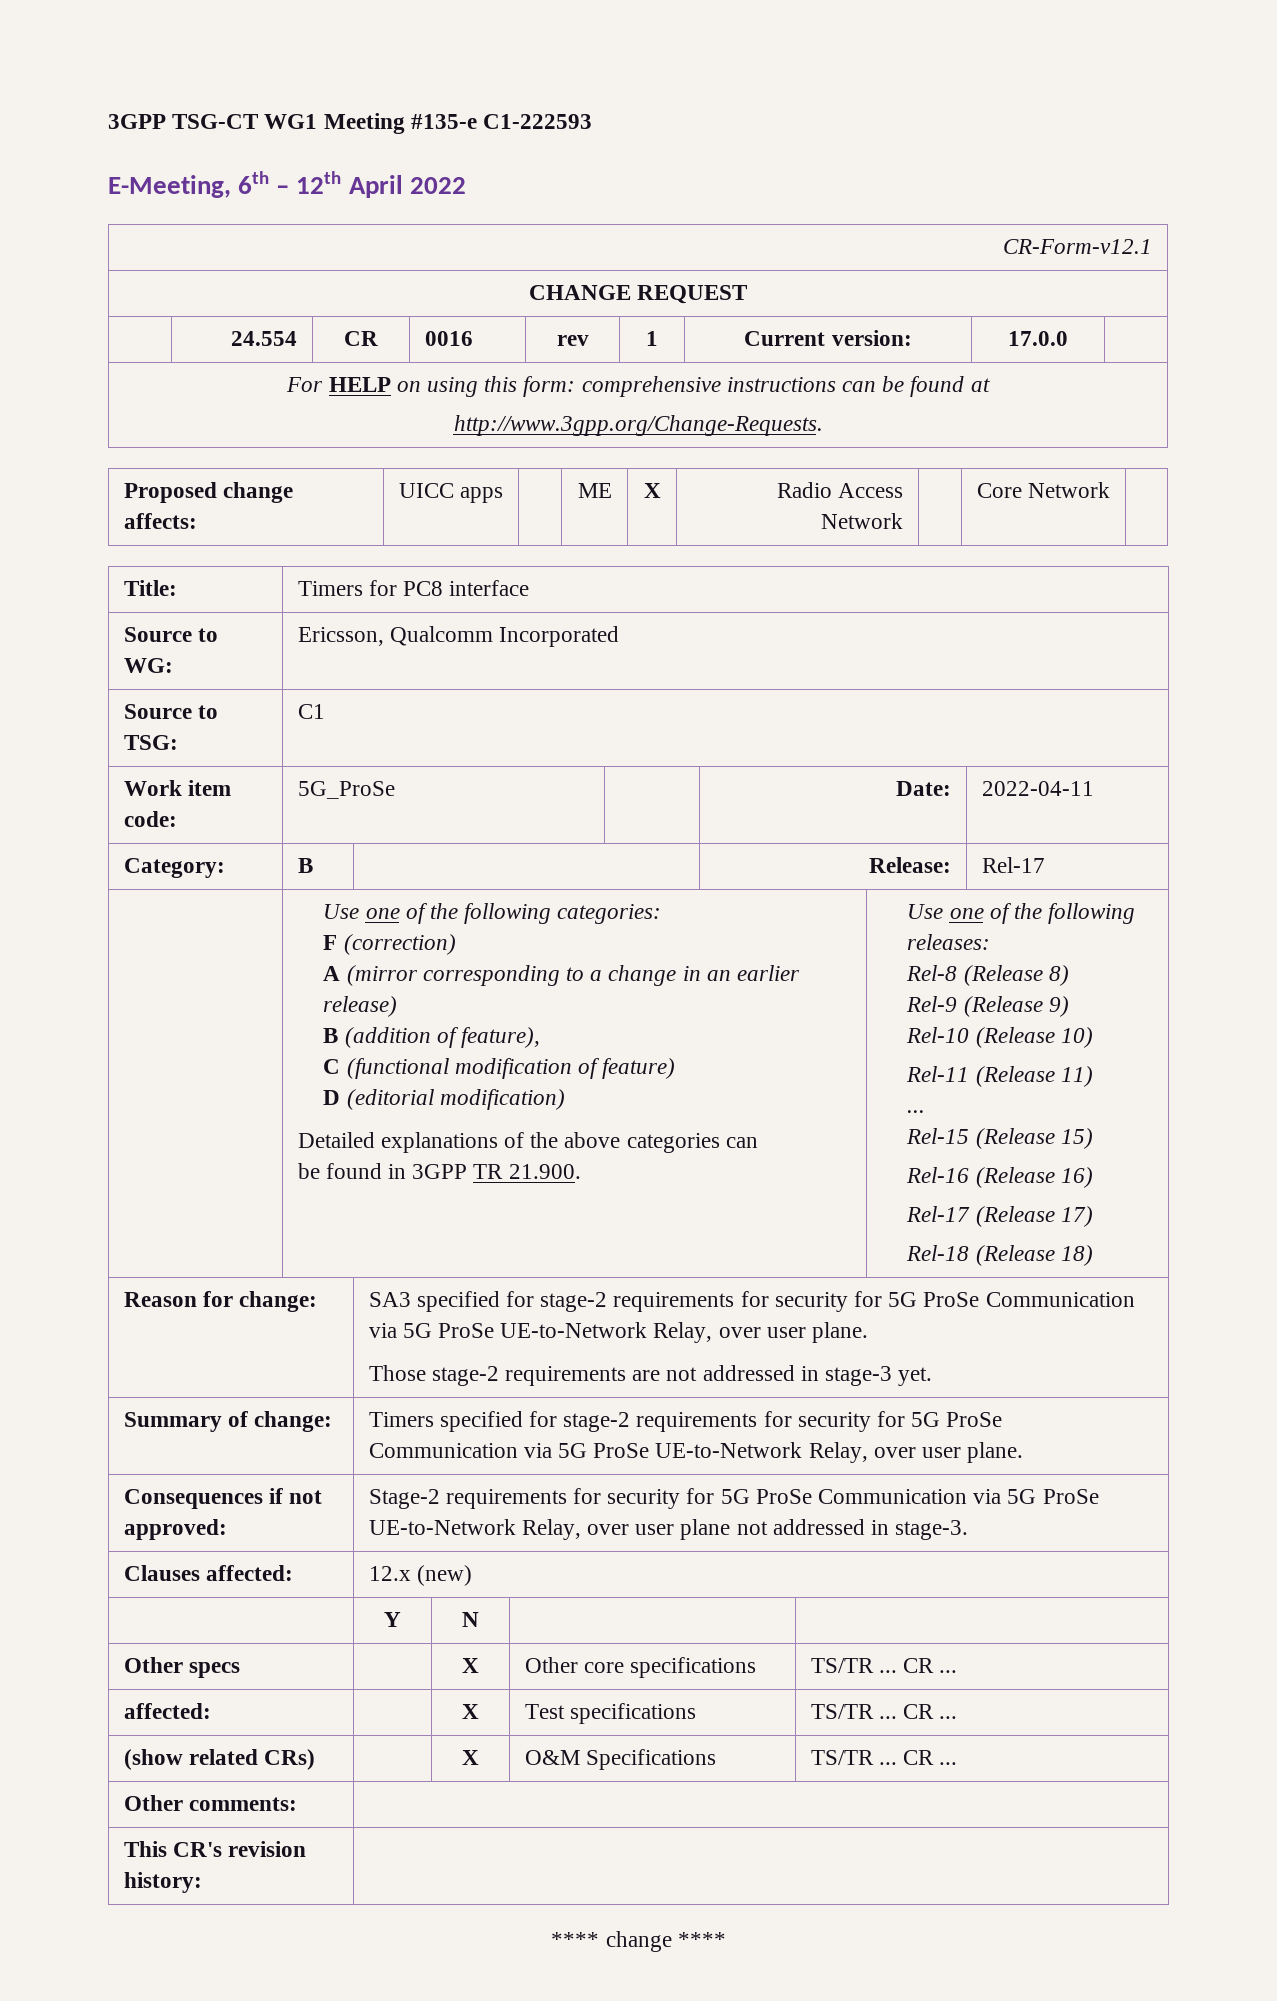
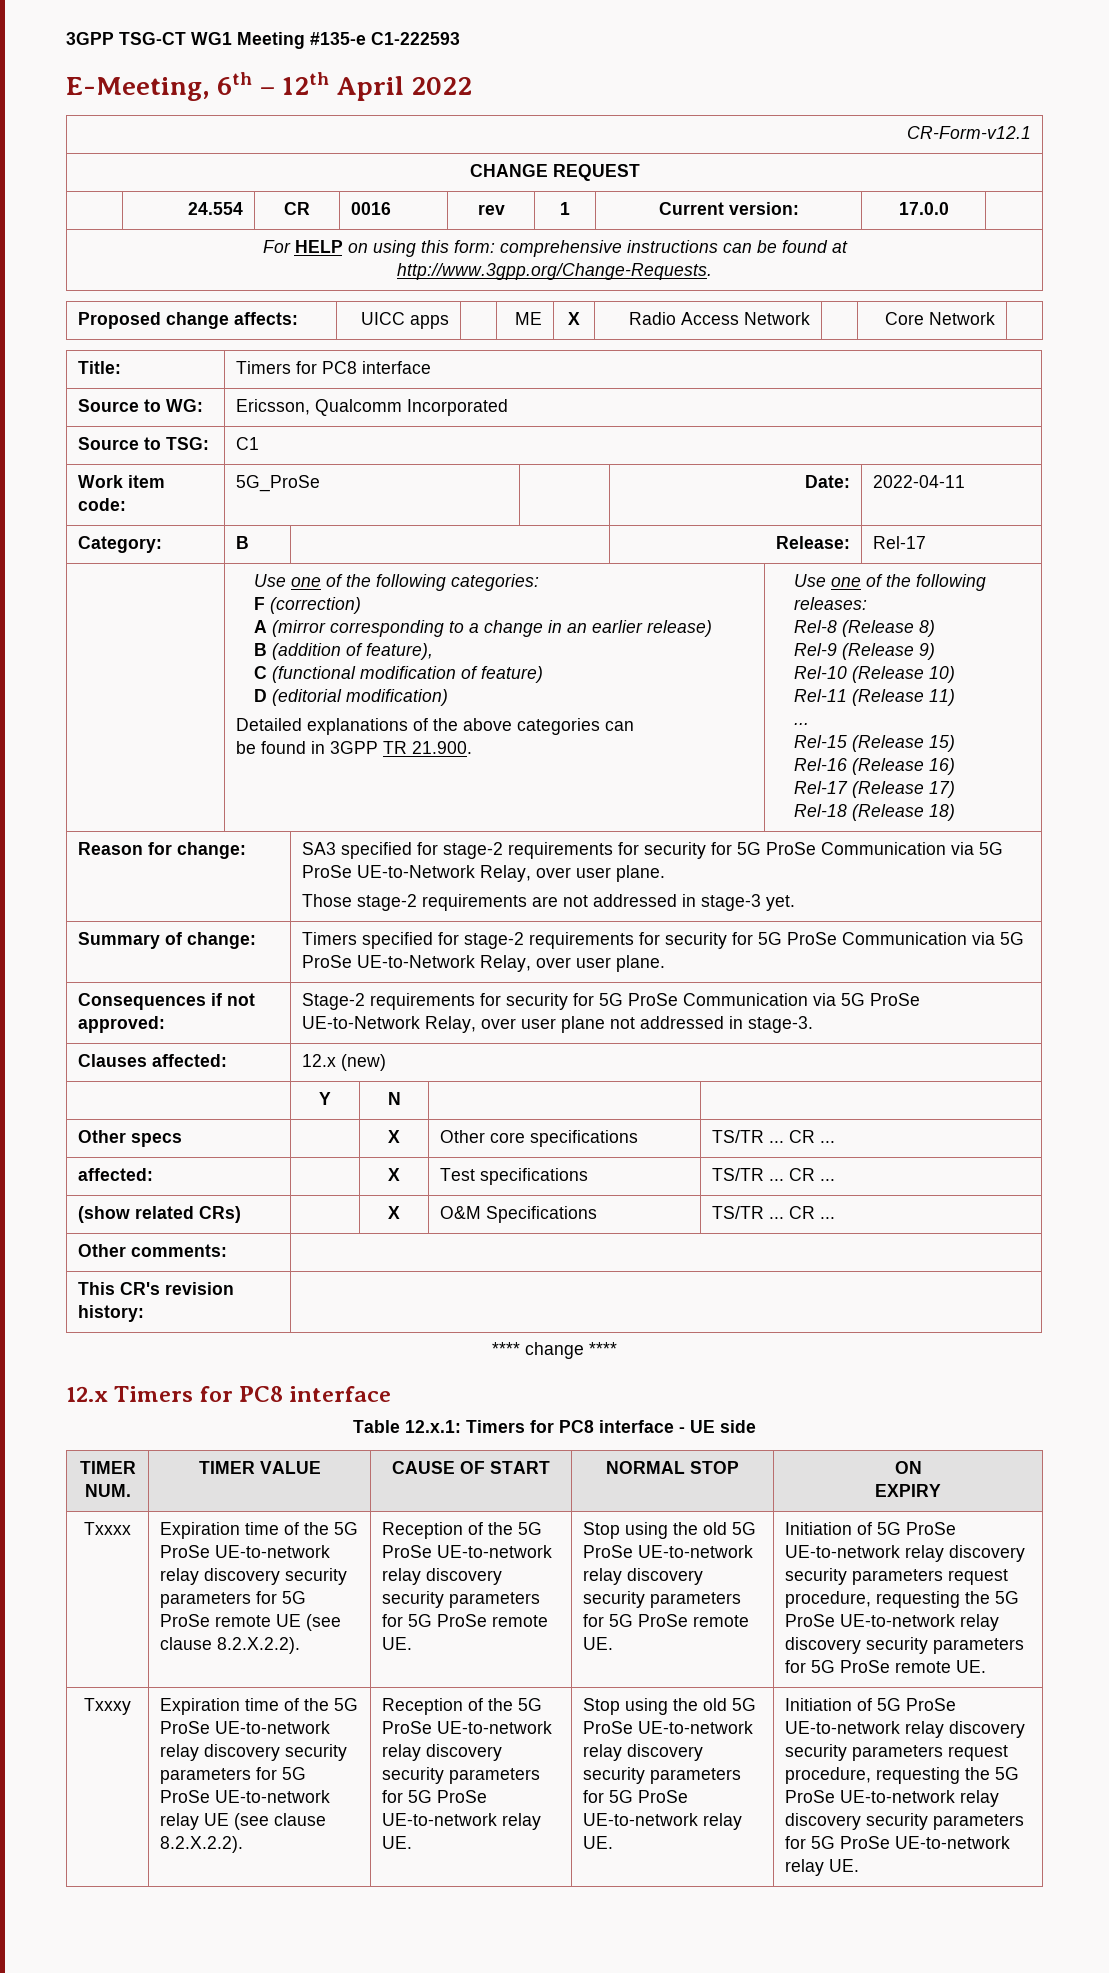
(726, 1939) none -> [66,1386,392,1402] [353,1420,756,1433] [79,1461,136,1474] [84,1484,131,1497] [198,1461,321,1474] [392,1461,550,1474] [606,1461,739,1474] [894,1461,922,1474] [875,1484,941,1497] [84,1522,131,1535] [160,1522,359,1539] [160,1545,331,1558] [160,1568,348,1585] [160,1591,307,1608] [160,1614,342,1631] [160,1637,301,1654] [382,1522,543,1539] [382,1545,553,1558] [382,1568,503,1585] [382,1591,541,1608] [382,1614,549,1627] [382,1637,413,1650] [583,1522,757,1539] [583,1545,754,1558] [583,1568,704,1585] [583,1591,742,1608] [583,1614,750,1627] [583,1637,614,1650] [785,1522,957,1535] [785,1545,1026,1562] [785,1568,1009,1585] [785,1591,1020,1608] [785,1614,1000,1631] [785,1637,1025,1654] [785,1660,987,1673] [84,1698,131,1715] [160,1698,359,1715] [160,1721,331,1734] [160,1744,348,1761] [160,1767,307,1784] [160,1790,331,1803] [160,1813,327,1830] [160,1836,244,1853] [382,1698,543,1715] [382,1721,553,1734] [382,1744,503,1761] [382,1767,541,1784] [382,1790,488,1803] [382,1813,542,1830] [382,1836,413,1849] [583,1698,757,1715] [583,1721,754,1734] [583,1744,704,1761] [583,1767,742,1784] [583,1790,689,1803] [583,1813,743,1830] [583,1836,614,1849] [785,1698,957,1711] [785,1721,1026,1738] [785,1744,1009,1761] [785,1767,1020,1784] [785,1790,1000,1807] [785,1813,1025,1830] [785,1836,1011,1849] [785,1859,860,1876] // 12.x Timers for PC8 interface // Table 12.x.1: Timers for PC8 interface - UE side // TIMER NUM. | TIMER VALUE | CAUSE OF START | NORMAL STOP | ON // EXPIRY // Txxxx | Expiration time of the 5G ProSe UE-to-network relay discovery security parameters for 5G ProSe remote UE (see clause 8.2.X.2.2). | Reception of the 5G ProSe UE-to-network relay discovery security parameters for 5G ProSe remote UE. | Stop using the old 5G ProSe UE-to-network relay discovery security parameters for 5G ProSe remote UE. | Initiation of 5G ProSe UE-to-network relay discovery security parameters request procedure, requesting the 5G ProSe UE-to-network relay discovery security parameters for 5G ProSe remote UE. // Txxxy | Expiration time of the 5G ProSe UE-to-network relay discovery security parameters for 5G ProSe UE-to-network relay UE (see clause 8.2.X.2.2). | Reception of the 5G ProSe UE-to-network relay discovery security parameters for 5G ProSe UE-to-network relay UE. | Stop using the old 5G ProSe UE-to-network relay discovery security parameters for 5G ProSe UE-to-network relay UE. | Initiation of 5G ProSe UE-to-network relay discovery security parameters request procedure, requesting the 5G ProSe UE-to-network relay discovery security parameters for 5G ProSe UE-to-network relay UE.

